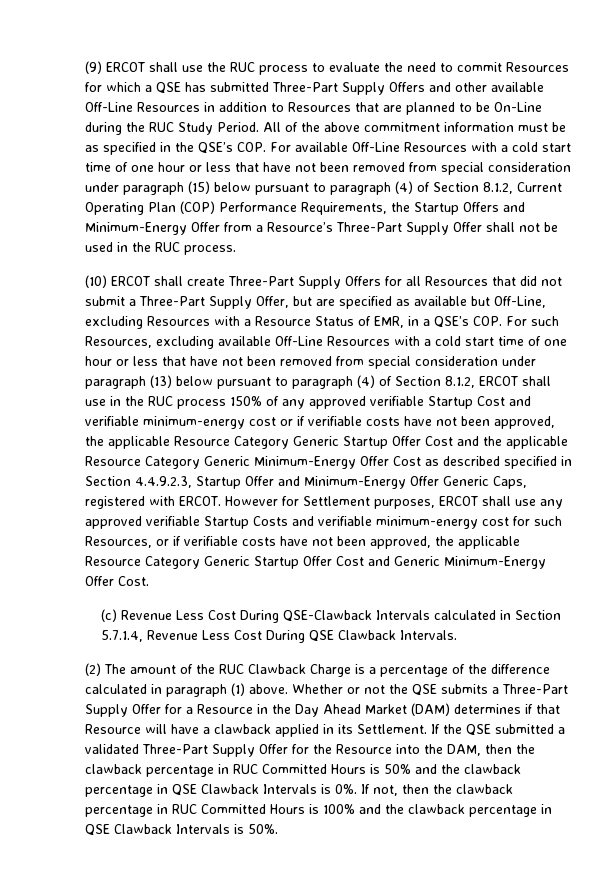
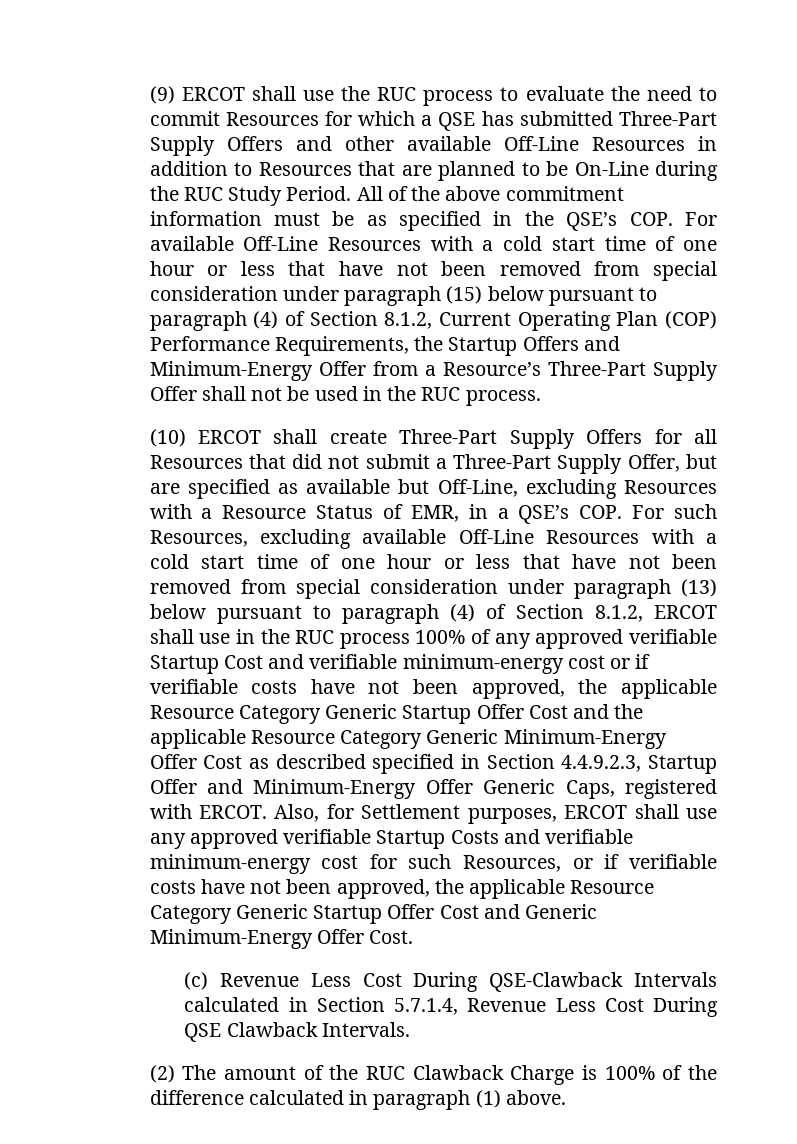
[230,396,263,406] 150% -> [415,630,466,644] 100%
[225,496,279,506] However -> [274,804,320,822] Also,
[369,665,449,677] a percentage -> [604,1066,655,1080] 100%
[292,684,569,696] [85,703,561,717] [85,724,566,737] [85,744,536,757] [85,764,522,777] [85,784,514,797] [85,804,553,817] [85,824,279,836] Whether or not the QSE submits a Three-Part Supply Offer for a Resource in the Day Ahead Market (DAM) determines if that Resource will have a clawback applied in its Settlement. If the QSE submitted a validated Three-Part Supply Offer for the Resource into the DAM, then the clawback percentage in RUC Committed Hours is 50% and the clawback percentage in QSE Clawback Intervals is 0%. If not, then the clawback percentage in RUC Committed Hours is 100% and the clawback percentage in QSE Clawback Intervals is 50%. -> (566, 1097) none

